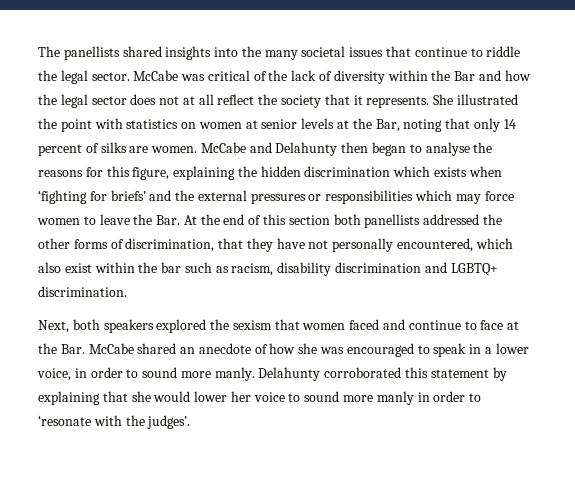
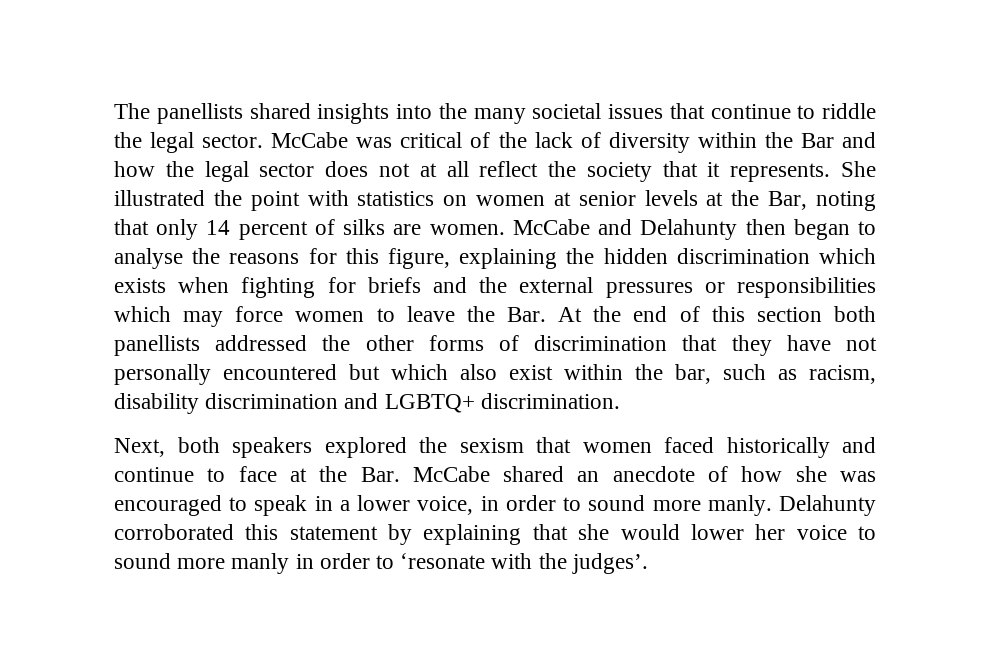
[38,190,146,204] ‘fighting for briefs’ -> [241,277,421,298] fighting for briefs
[125,238,215,252] discrimination, -> [534,335,668,351] discrimination
[397,238,474,252] encountered, -> [223,364,380,380] encountered but
[161,262,182,273] bar -> [675,364,711,384] bar,
(380, 324) none -> [726,437,830,458] historically

